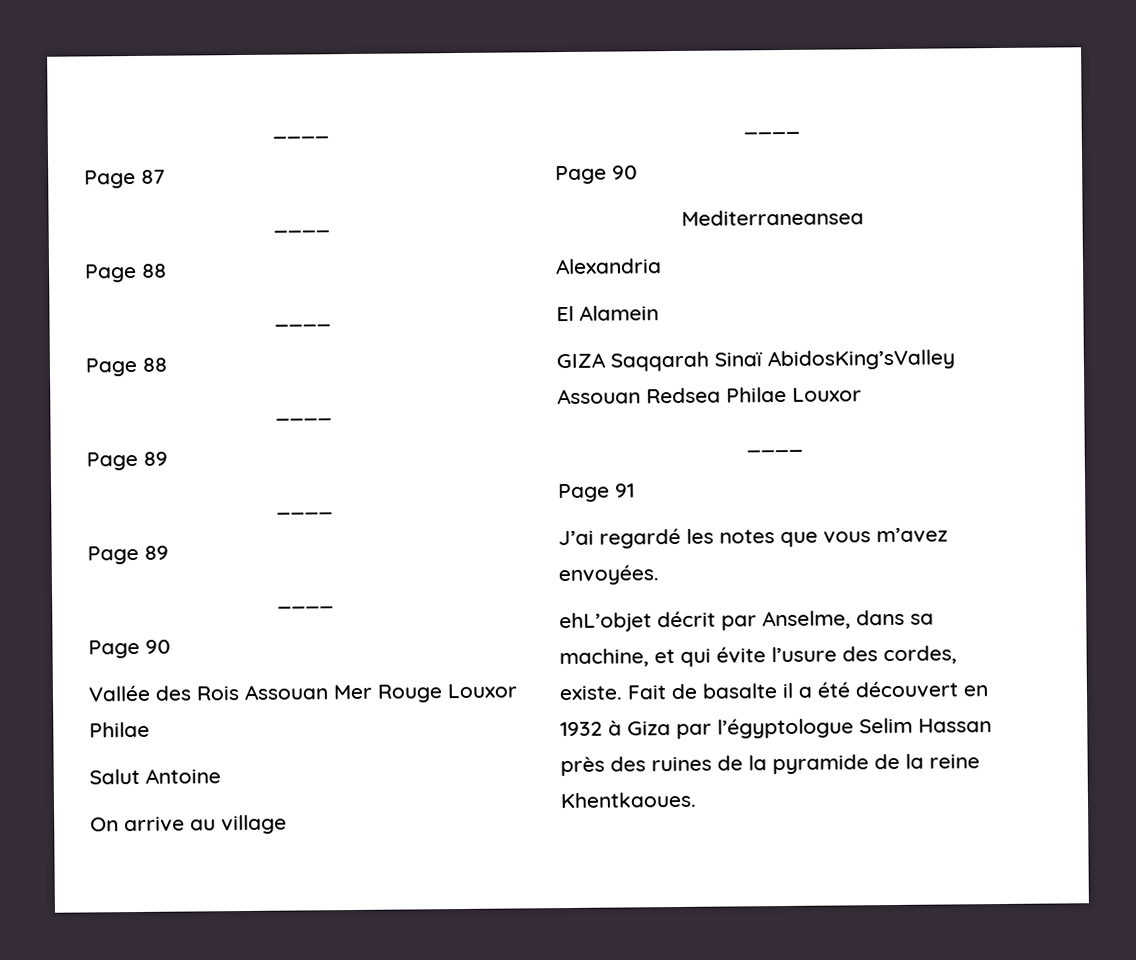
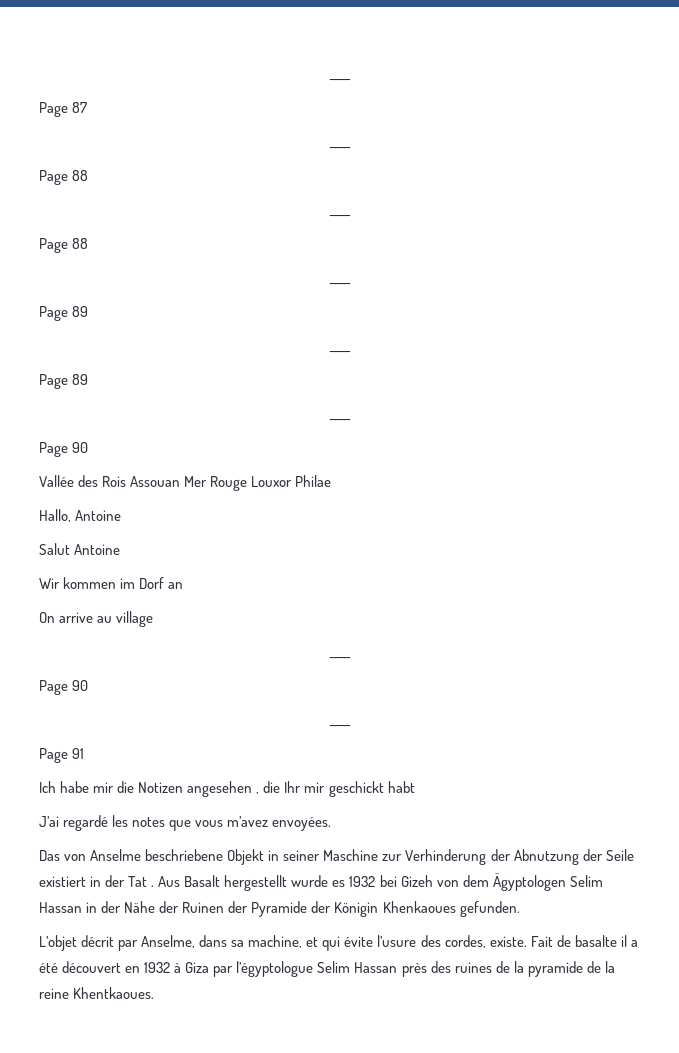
(150, 729) none -> [39,509,122,522] // Hallo, Antoine
(221, 776) none -> [39,577,184,589] // Wir kommen im Dorf an
[680,209,864,226] [555,258,662,275] [556,305,659,322] [556,349,955,372] [557,386,862,405] [745,448,803,453] [558,483,635,503] Mediterraneansea // Alexandria // El Alamein // GIZA Saqqarah Sinaï AbidosKing’sValley Assouan Redsea Philae Louxor // ____ // Page 91 -> [329,725,351,727] [39,748,85,763] [39,781,415,797] ____ // Page 91 // Ich habe mir die Notizen angesehen , die Ihr mir geschickt habt
[559,612,652,633] ehL’objet -> [39,849,634,865] [39,873,603,891] [39,901,520,917] [39,935,77,951] Das von Anselme beschriebene Objekt in seiner Maschine zur Verhinderung der Abnutzung der Seile existiert in der Tat . Aus Basalt hergestellt wurde es 1932 bei Gizeh von dem Ägyptologen Selim Hassan in der Nähe der Ruinen der Pyramide der Königin Khenkaoues gefunden. // L’objet

